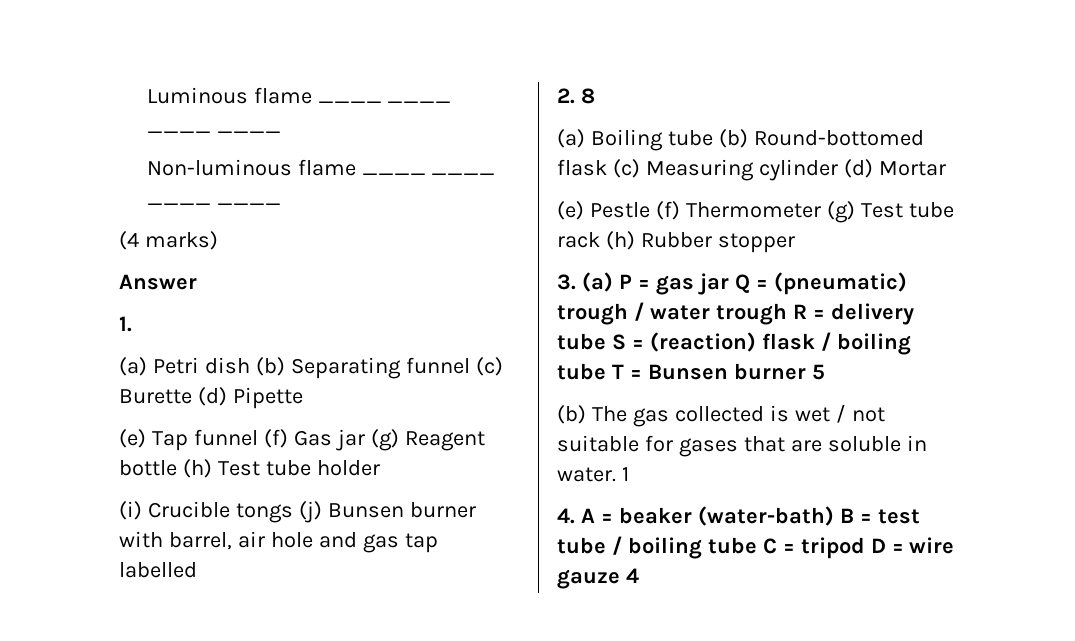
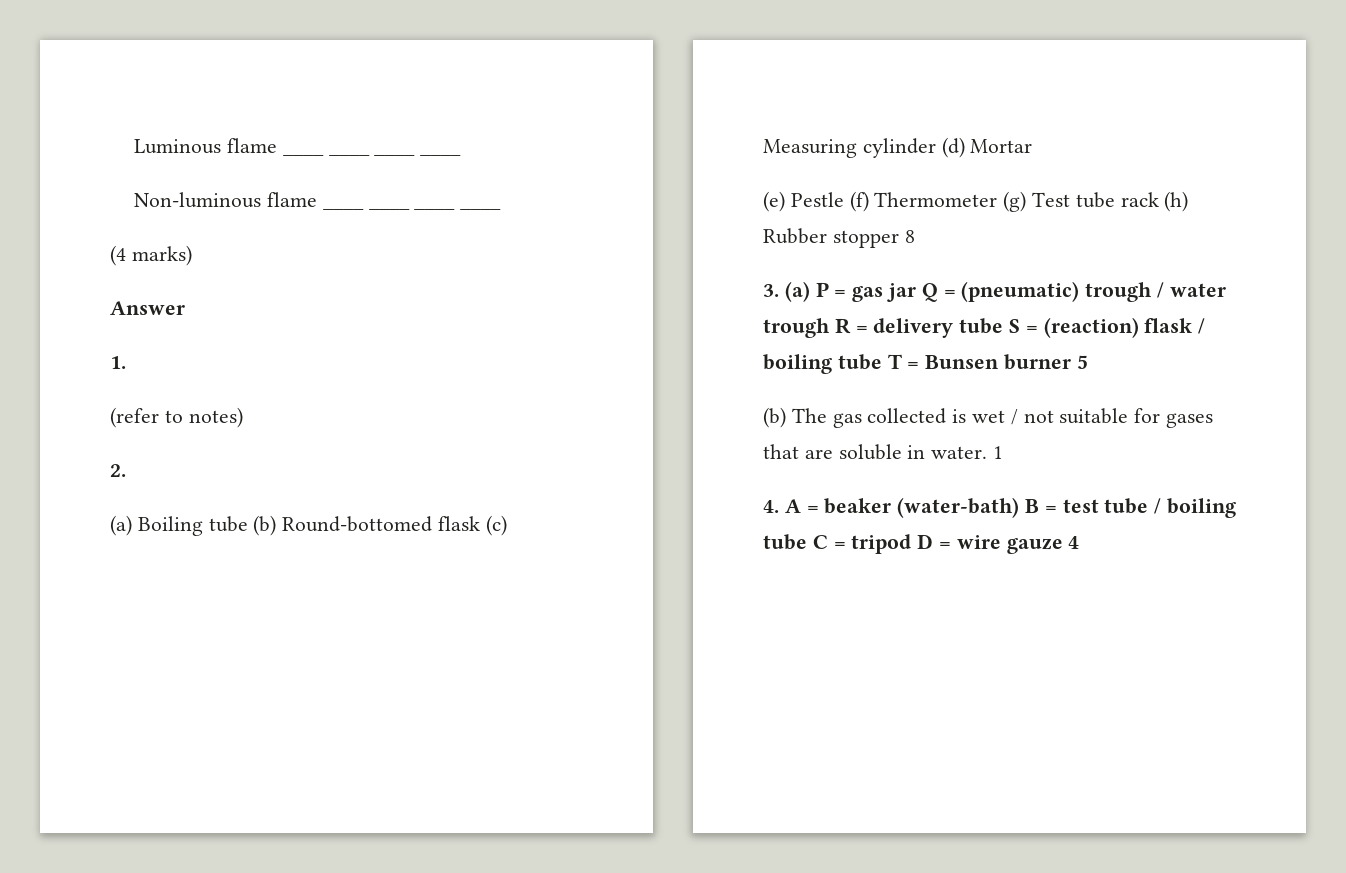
[119,357,503,379] [119,387,303,409] [119,429,485,451] [119,459,380,478] [119,501,476,523] [119,531,438,553] [119,562,197,578] (a) Petri dish (b) Separating funnel (c) Burette (d) Pipette // (e) Tap funnel (f) Gas jar (g) Reagent bottle (h) Test tube holder // (i) Crucible tongs (j) Bunsen burner with barrel, air hole and gas tap labelled -> [110,407,243,428] (refer to notes)
[580,88,595,104] 8 -> (126, 470) none
(795, 243) none -> [904,230,915,243] 8

